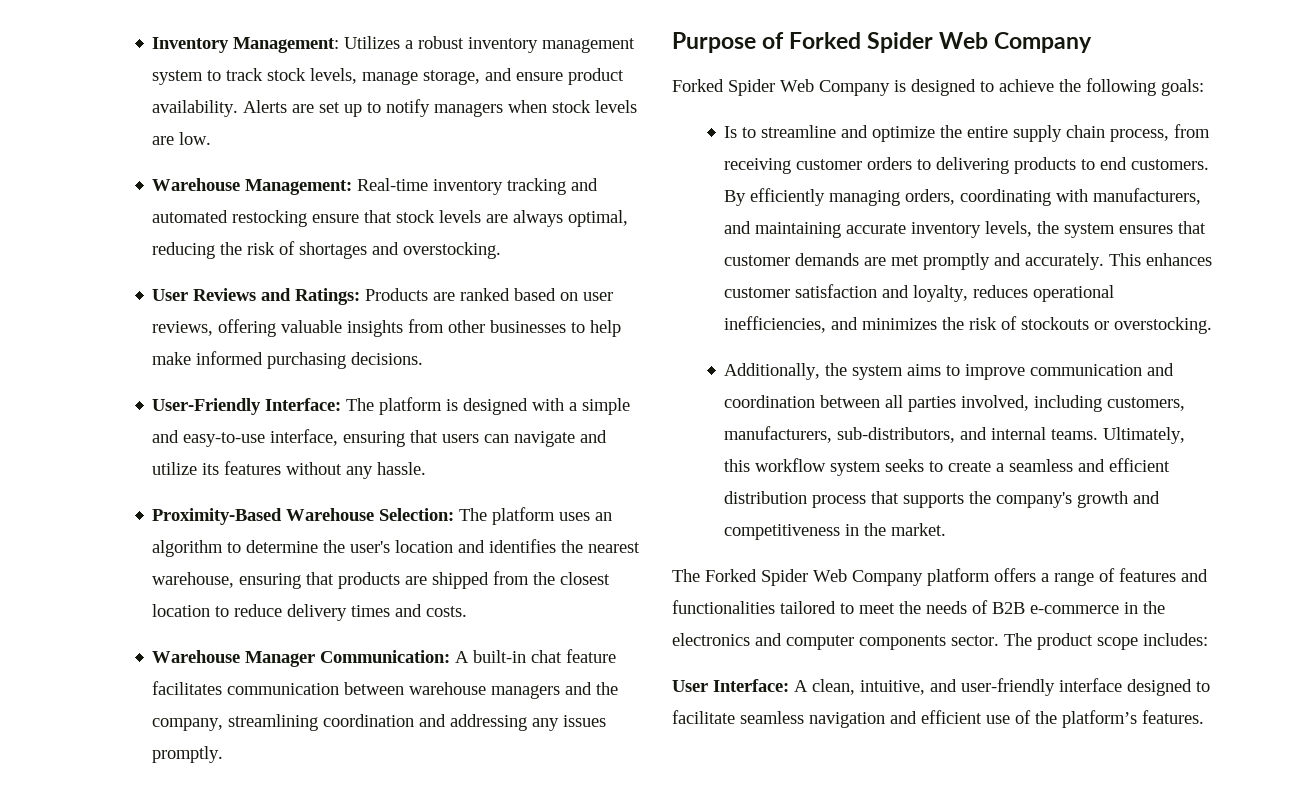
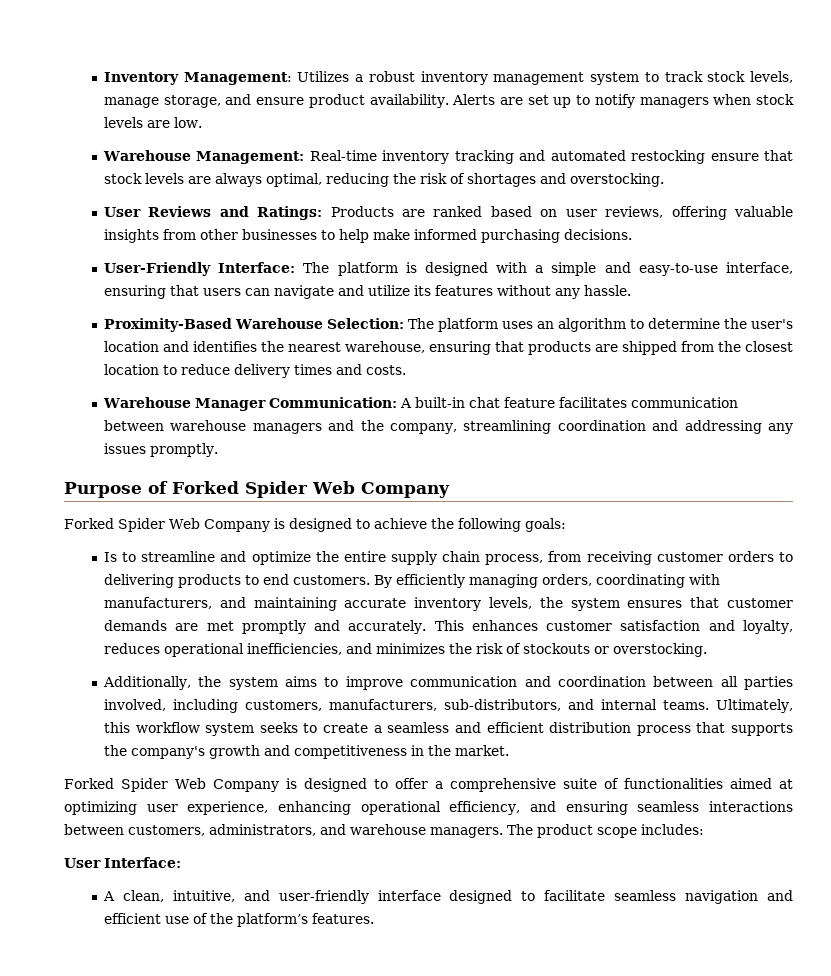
[672,568,1208,586] [672,600,1165,614] [672,633,999,650] The Forked Spider Web Company platform offers a range of features and functionalities tailored to meet the needs of B2B e-commerce in the electronics and computer components sector. -> [64,778,793,792] [64,801,793,815] [64,824,503,838] Forked Spider Web Company is designed to offer a comprehensive suite of functionalities aimed at optimizing user experience, enhancing operational efficiency, and ensuring seamless interactions between customers, administrators, and warehouse managers.
(789, 685) none -> (181, 862) //

